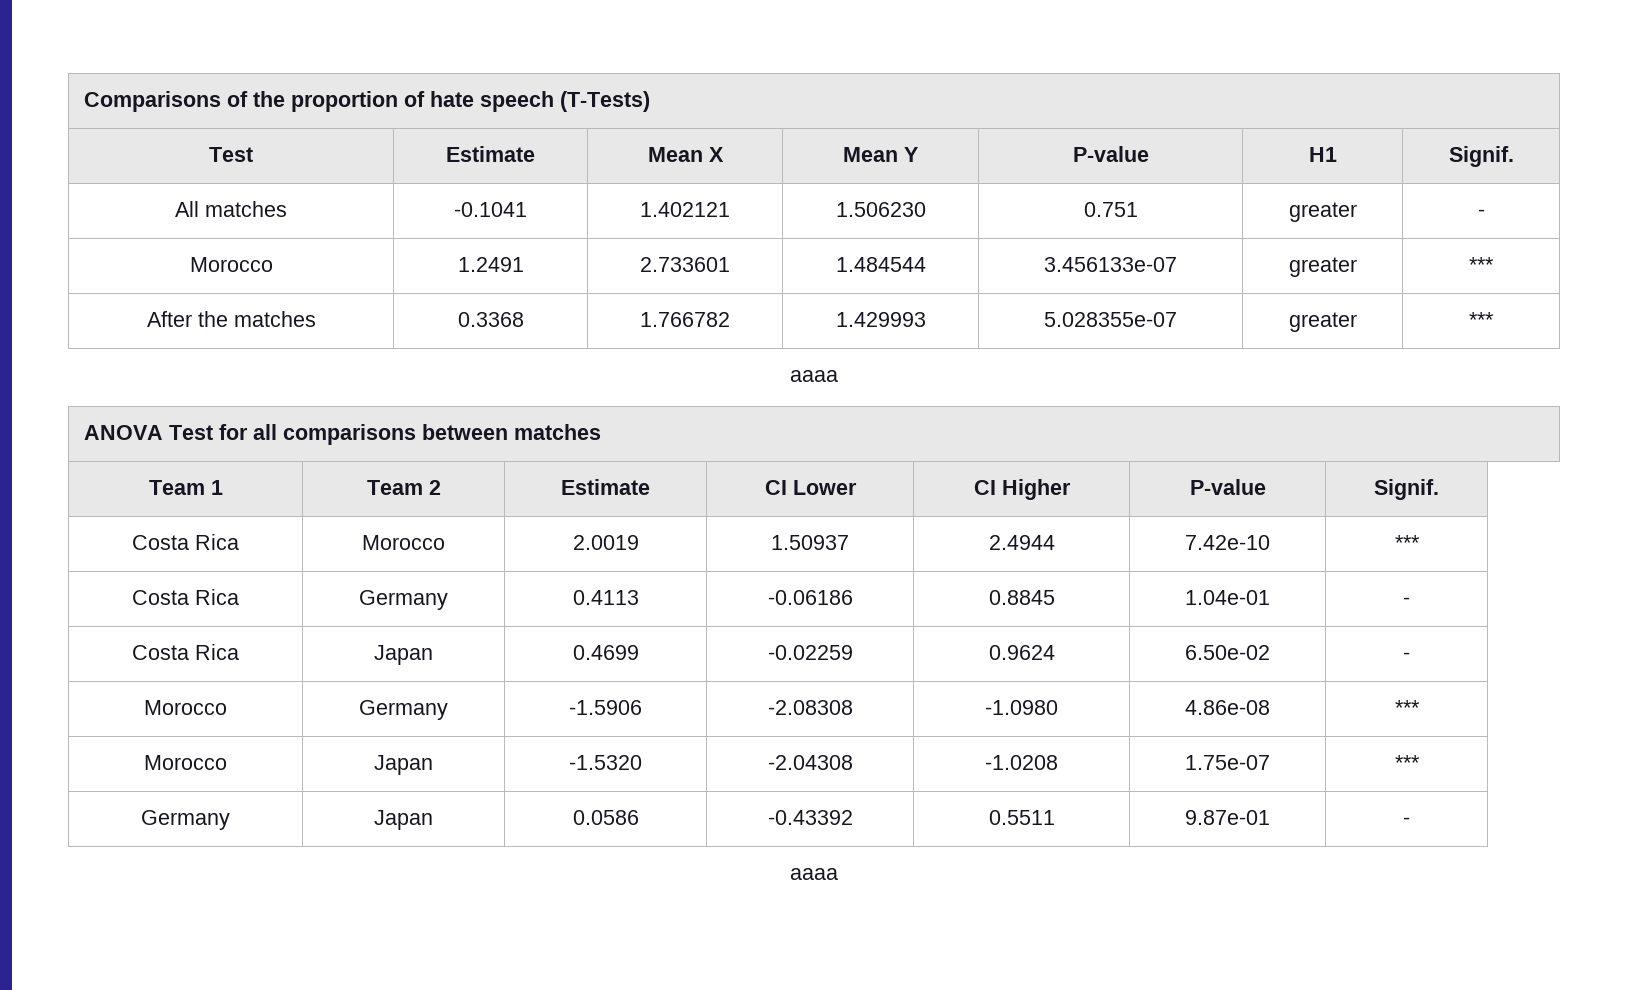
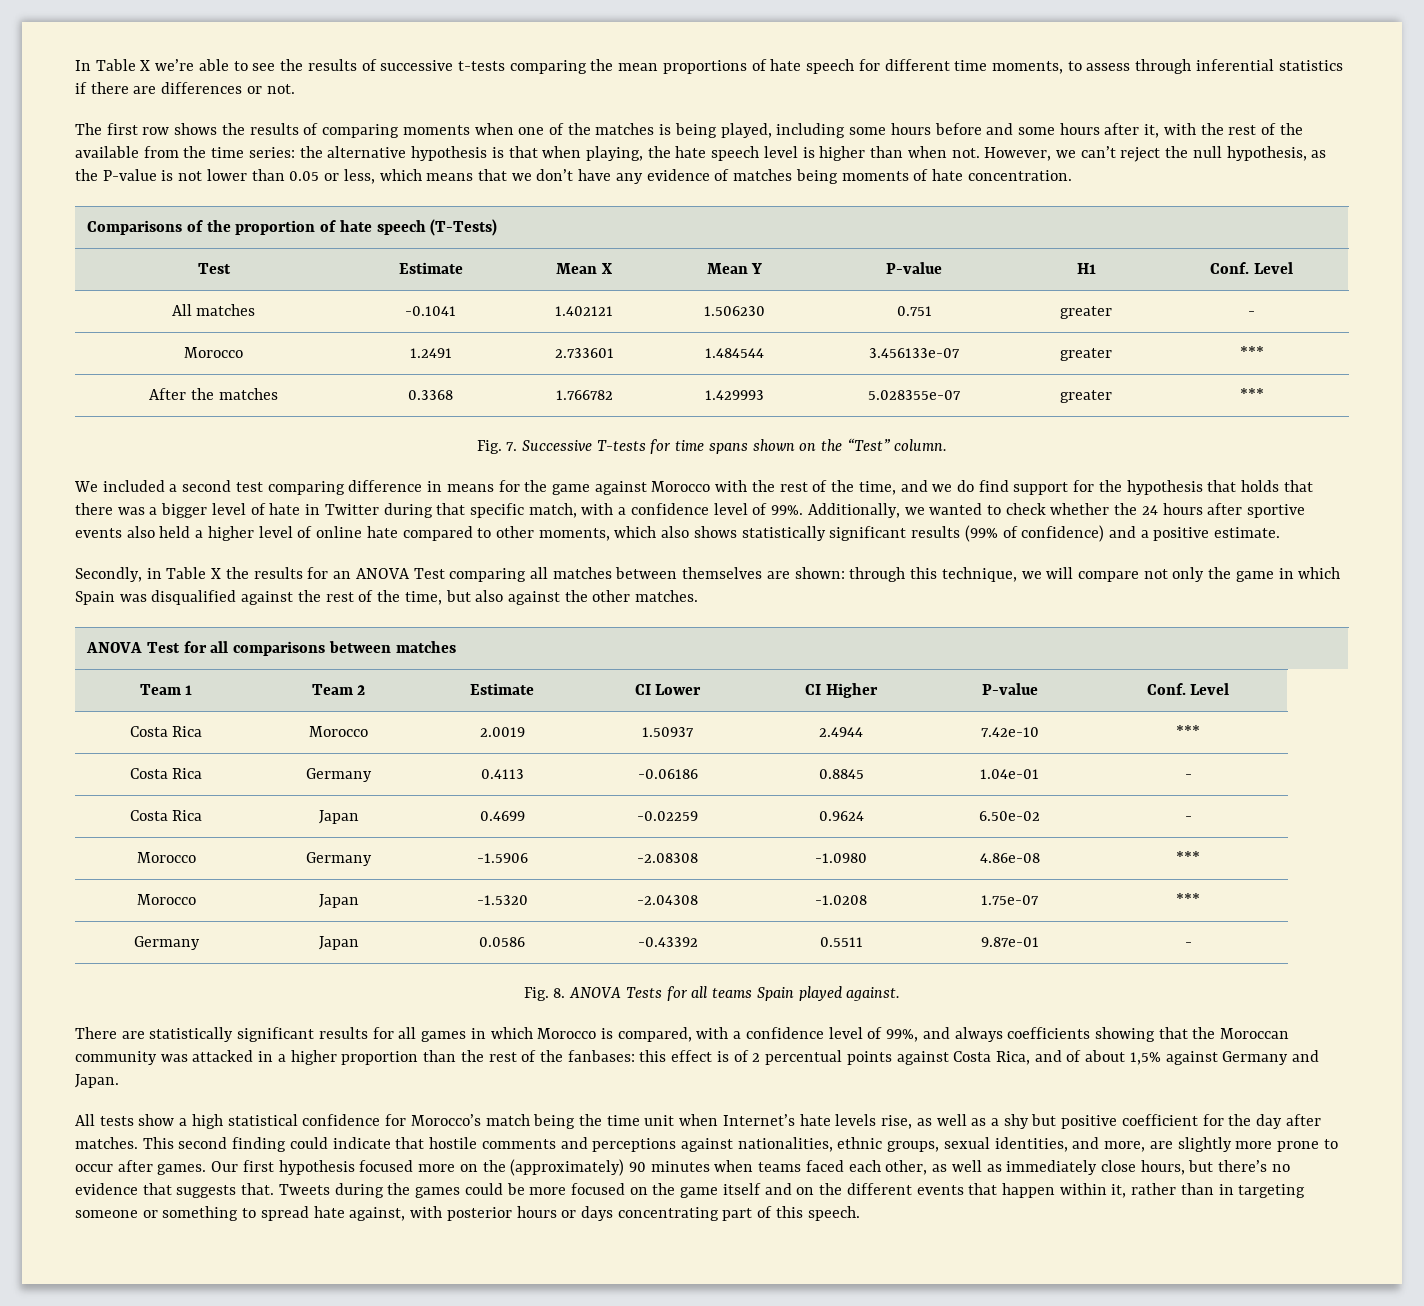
(84, 101) none -> [75,59,1343,74] [75,82,295,94] [75,123,1303,138] [75,146,1327,162] [75,169,1072,184] In Table X we’re able to see the results of successive t-tests comparing the mean proportions of hate speech for different time moments, to assess through inferential statistics if there are differences or not. // The first row shows the results of comparing moments when one of the matches is being played, including some hours before and some hours after it, with the rest of the available from the time series: the alternative hypothesis is that when playing, the hate speech level is higher than when not. However, we can’t reject the null hypothesis, as the P-value is not lower than 0.05 or less, which means that we don’t have any evidence of matches being moments of hate concentration. //
[1448,146,1514,167] Signif. -> [1210,262,1293,274] Conf. Level
[790,370,838,382] aaaa -> [476,438,948,454] [74,480,1313,495] [75,503,1306,518] [75,525,1281,542] [75,567,1341,582] [75,590,699,605] Fig. 7. Successive T-tests for time spans shown on the “Test” column. // We included a second test comparing difference in means for the game against Morocco with the rest of the time, and we do find support for the hypothesis that holds that there was a bigger level of hate in Twitter during that specific match, with a confidence level of 99%. Additionally, we wanted to check whether the 24 hours after sportive events also held a higher level of online hate compared to other moments, which also shows statistically significant results (99% of confidence) and a positive estimate. // Secondly, in Table X the results for an ANOVA Test comparing all matches between themselves are shown: through this technique, we will compare not only the game in which Spain was disqualified against the rest of the time, but also against the other matches.
[1374,479,1439,500] Signif. -> [1146,683,1230,695] Conf. Level
[790,868,838,880] aaaa -> [523,986,901,1001] [75,1027,1290,1042] [75,1050,1320,1065] [75,1074,119,1088] [75,1114,1321,1129] [75,1137,1338,1152] [75,1159,1290,1176] [75,1183,1306,1198] [75,1206,860,1221] Fig. 8. ANOVA Tests for all teams Spain played against. // There are statistically significant results for all games in which Morocco is compared, with a confidence level of 99%, and always coefficients showing that the Moroccan community was attacked in a higher proportion than the rest of the fanbases: this effect is of 2 percentual points against Costa Rica, and of about 1,5% against Germany and Japan. // All tests show a high statistical confidence for Morocco’s match being the time unit when Internet’s hate levels rise, as well as a shy but positive coefficient for the day after matches. This second finding could indicate that hostile comments and perceptions against nationalities, ethnic groups, sexual identities, and more, are slightly more prone to occur after games. Our first hypothesis focused more on the (approximately) 90 minutes when teams faced each other, as well as immediately close hours, but there’s no evidence that suggests that. Tweets during the games could be more focused on the game itself and on the different events that happen within it, rather than in targeting someone or something to spread hate against, with posterior hours or days concentrating part of this speech.

